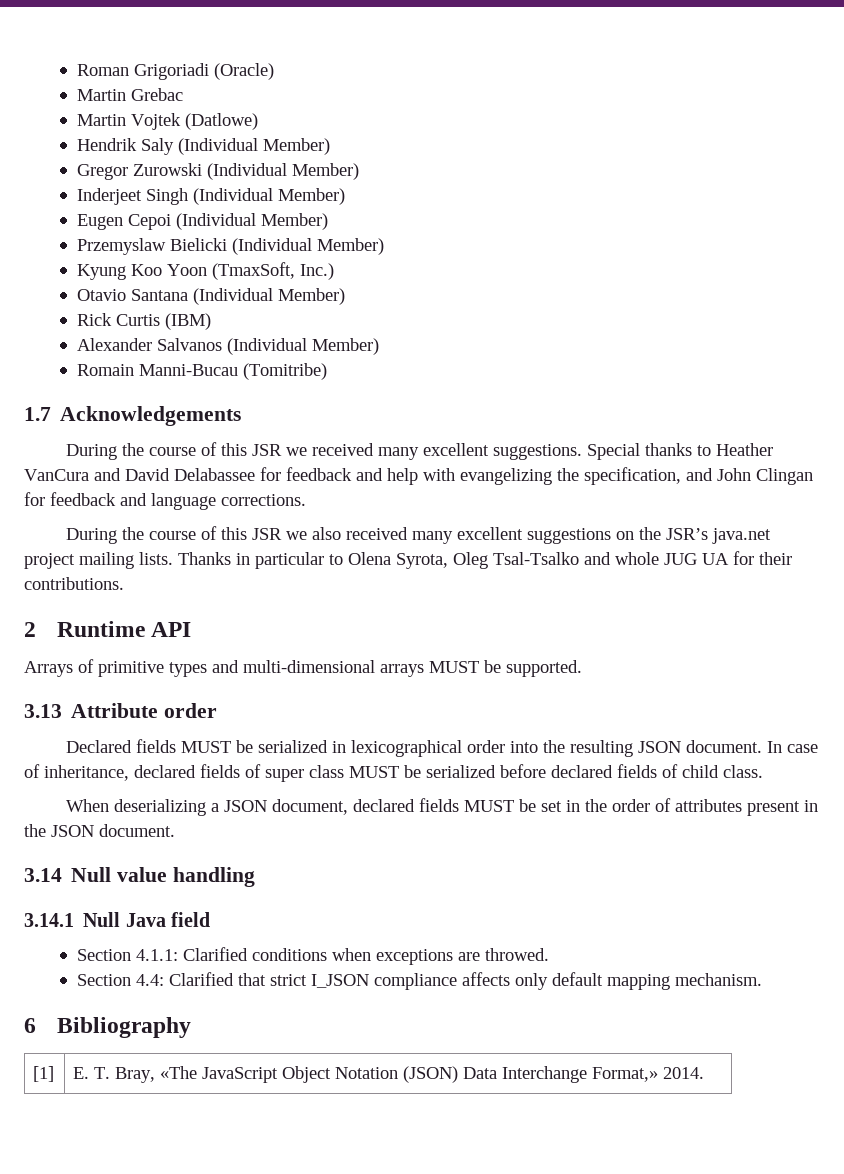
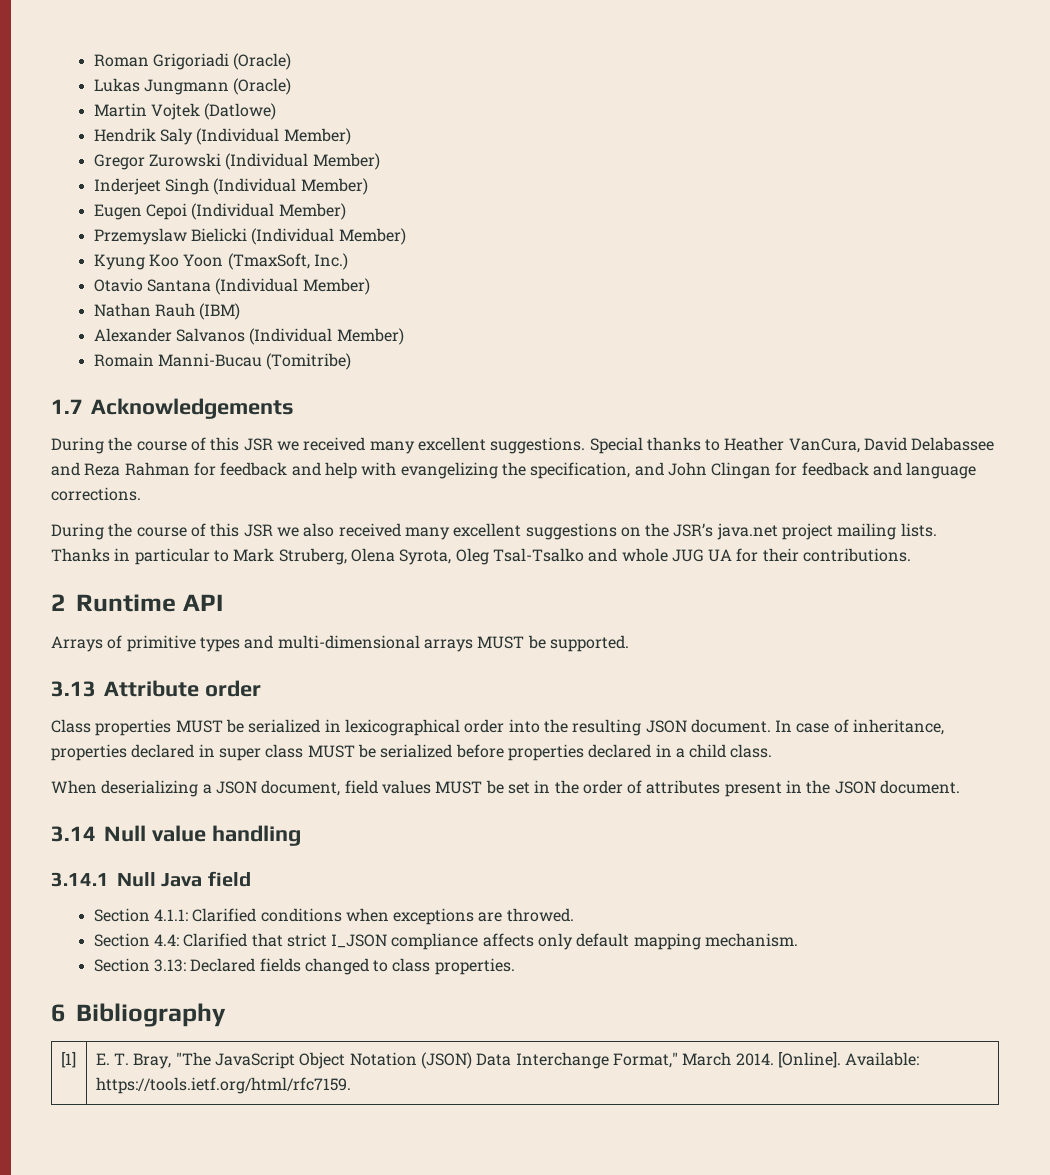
[77,88,184,101] Martin Grebac -> [93,78,292,95] Lukas Jungmann (Oracle)
[77,313,161,326] Rick Curtis -> [93,303,195,317] Nathan Rauh
[24,468,255,481] VanCura and David Delabassee -> [788,437,995,453] [51,462,190,476] VanCura, David Delabassee and Reza Rahman
(343, 559) none -> [233,548,347,565] Mark Struberg,
[66,739,177,753] Declared fields -> [51,719,172,736] Class properties
[134,764,261,778] declared fields of -> [51,744,215,761] properties declared in
[551,764,678,778] declared fields of -> [507,744,685,761] properties declared in a
[353,798,460,812] declared fields -> [344,780,431,794] field values
(763, 979) none -> [93,958,515,975] // Section 3.13: Declared fields changed to class properties.
[160,1066,198,1079] «The -> [175,1052,211,1066] "The
[592,1067,705,1082] Format,» 2014. -> [612,1052,920,1068] [95,1077,351,1094] Format," March 2014. [Online]. Available: https://tools.ietf.org/html/rfc7159.

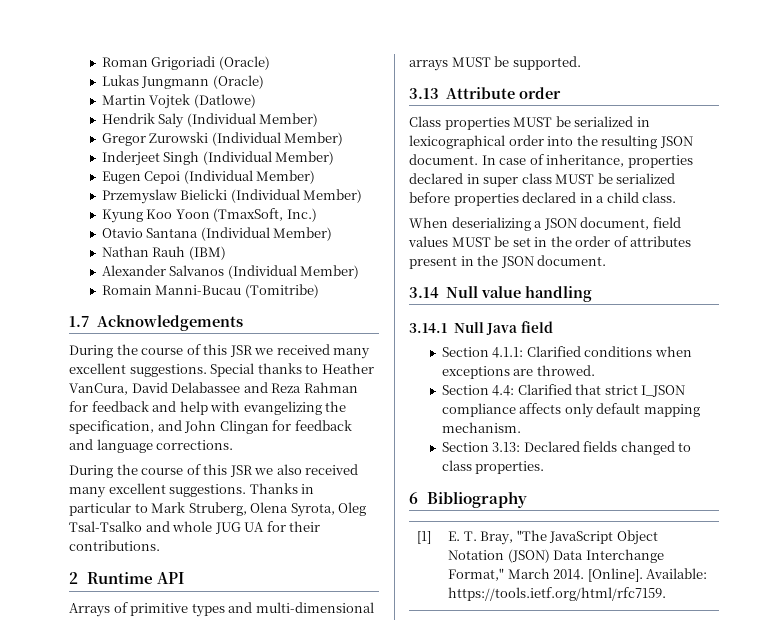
[525,523,937,540] suggestions on the JSR’s java.net project mailing lists. -> [169,484,247,497] suggestions.

